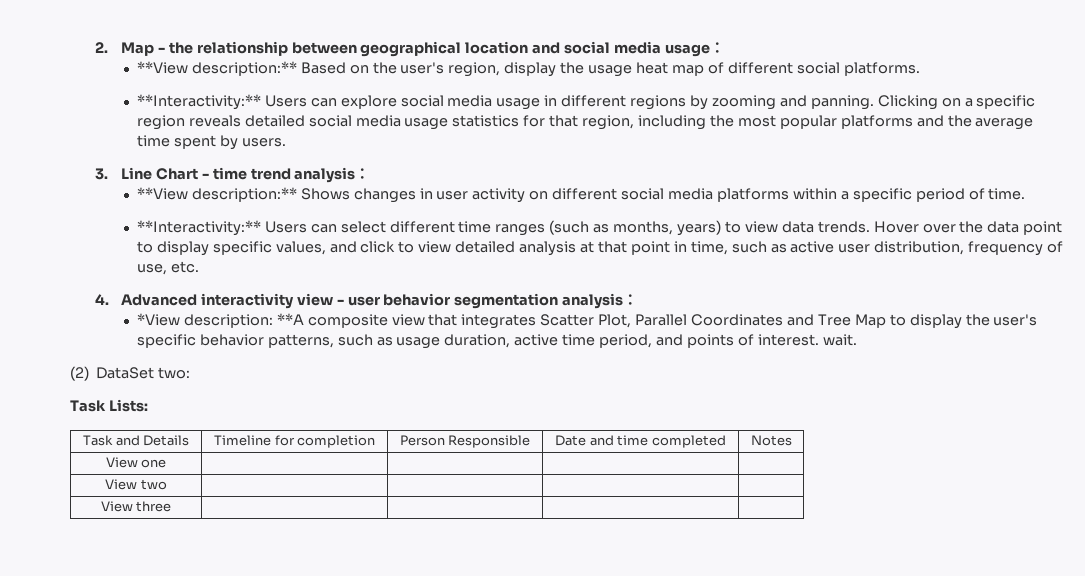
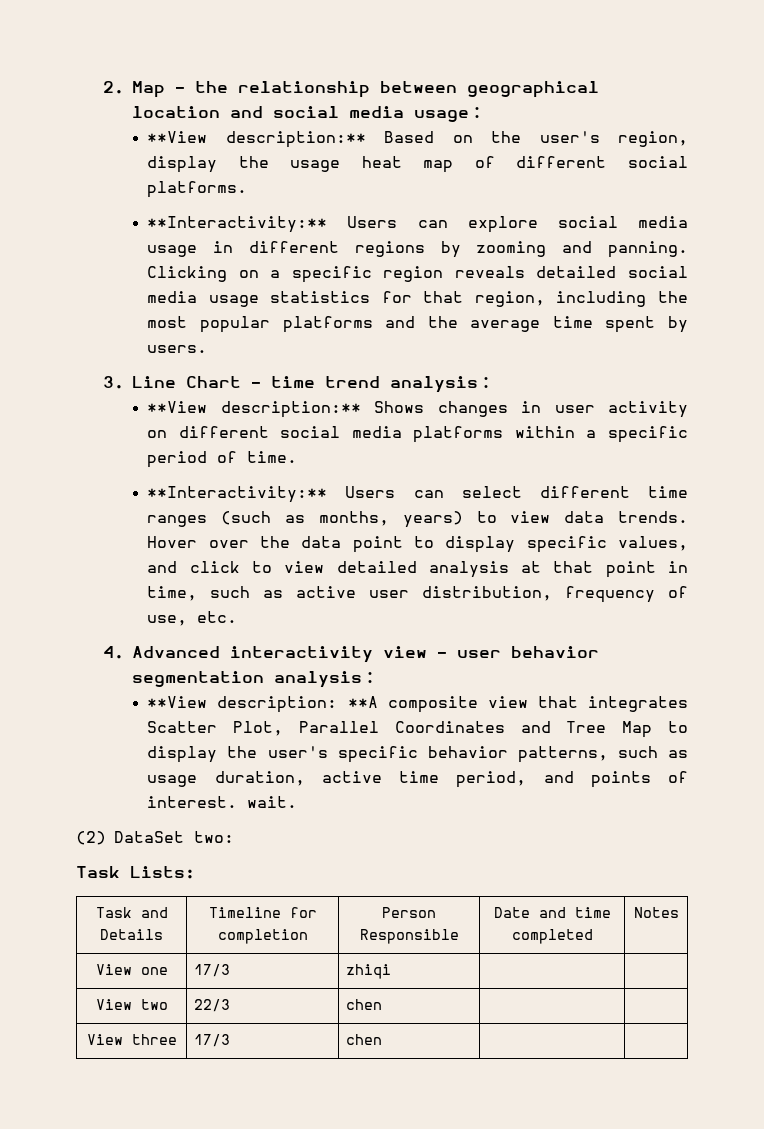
[136,313,180,326] *View -> [147,696,208,708] **View
(167, 463) | -> [194,964,231,977] [346,964,392,979] 17/3 | zhiqi
(167, 484) | -> [194,999,231,1012] [346,999,383,1010] 22/3 | chen
(172, 506) | -> [194,1034,231,1047] [346,1034,383,1045] 17/3 | chen

